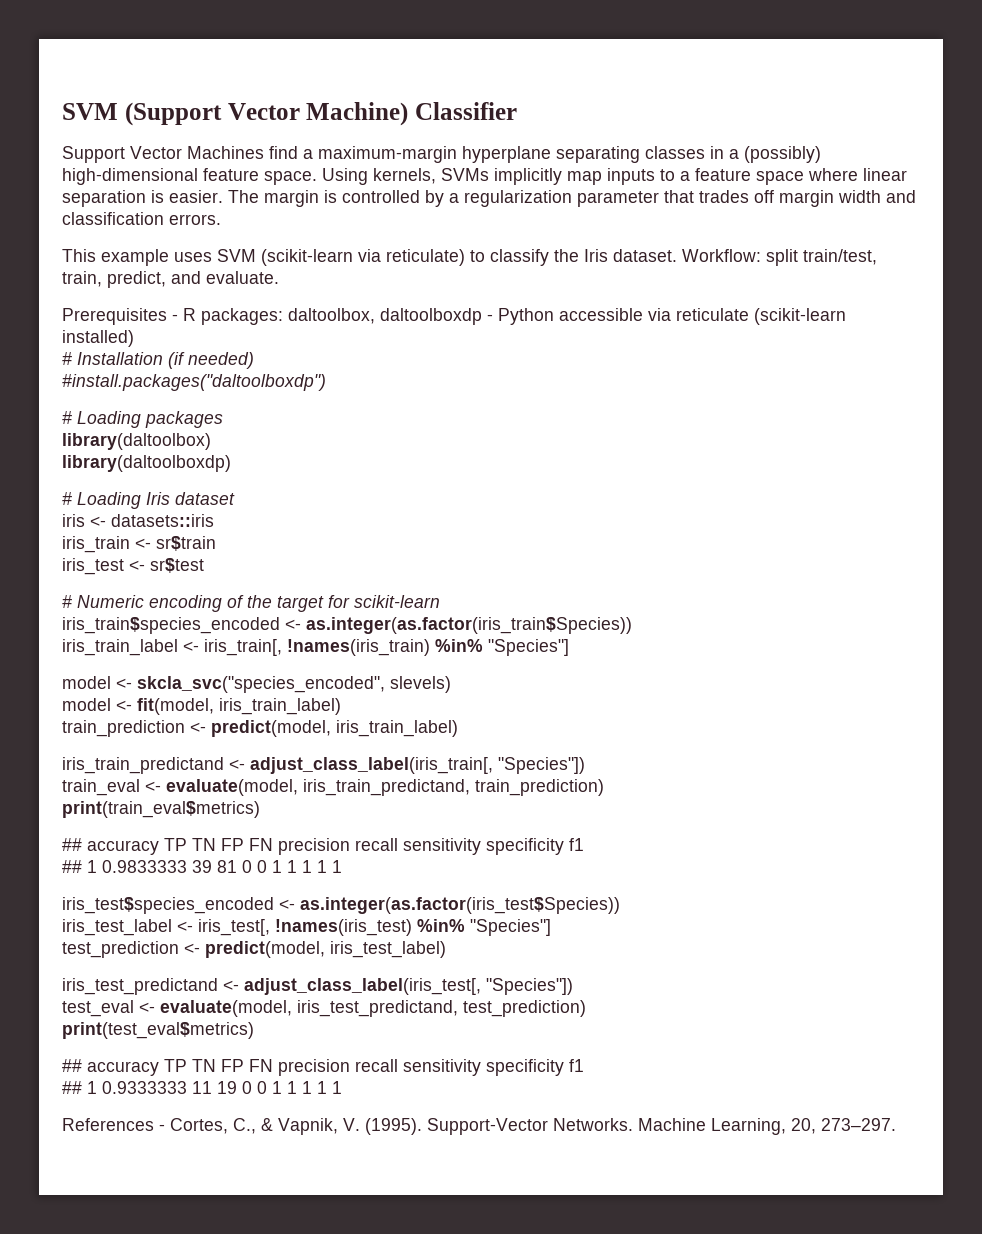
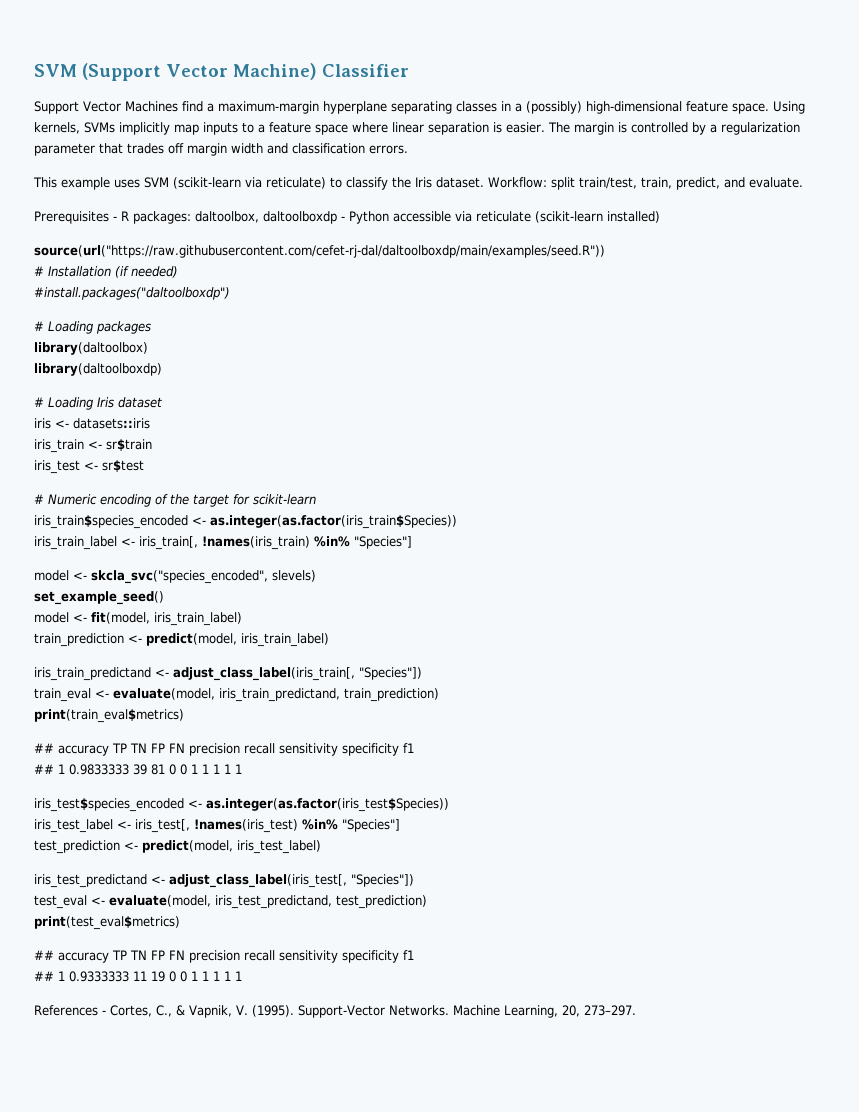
(134, 338) none -> [34,245,605,258] // source(url("https://raw.githubusercontent.com/cefet-rj-dal/daltoolboxdp/main/examples/seed.R"))
(451, 684) none -> [34,591,164,605] // set_example_seed()

